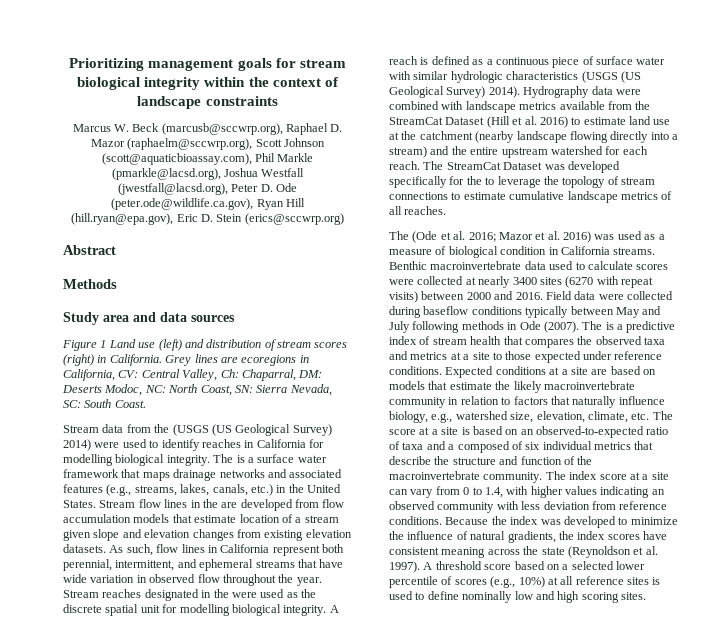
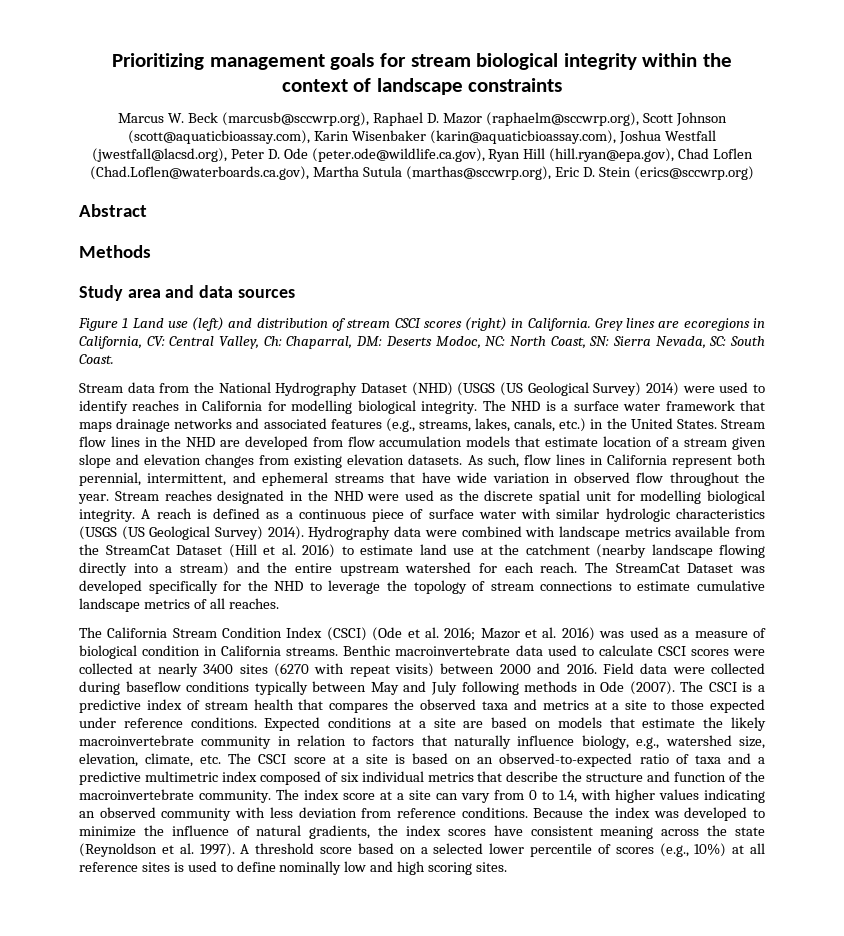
[255,153,314,162] [111,168,221,180] Phil Markle (pmarkle@lacsd.org), -> [314,130,616,144] Karin Wisenbaker (karin@aquaticbioassay.com),
(174, 219) none -> [678,148,754,159] [90,166,552,180] Chad Loflen (Chad.Loflen@waterboards.ca.gov), Martha Sutula (marthas@sccwrp.org),
(311, 344) none -> [394,318,421,328] CSCI
(170, 428) none -> [218,382,453,396] National Hydrography Dataset (NHD)
(234, 458) none -> [511,401,541,411] NHD
(218, 503) none -> [186,437,216,447] NHD
(229, 593) none -> [333,491,363,501] NHD
(482, 180) none -> [274,581,304,591] NHD
(409, 235) none -> [107,627,367,641] California Stream Condition Index (CSCI)
(633, 265) none -> [657,646,686,656] CSCI
(603, 325) none -> [708,682,737,692] CSCI
(673, 415) none -> [258,754,287,764] CSCI
(455, 447) none -> [79,771,257,785] predictive multimetric index

